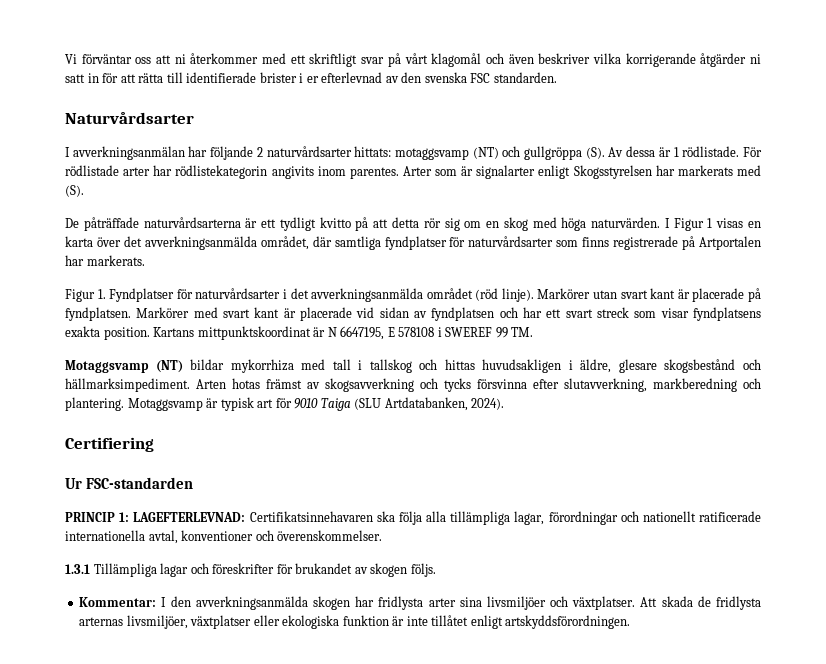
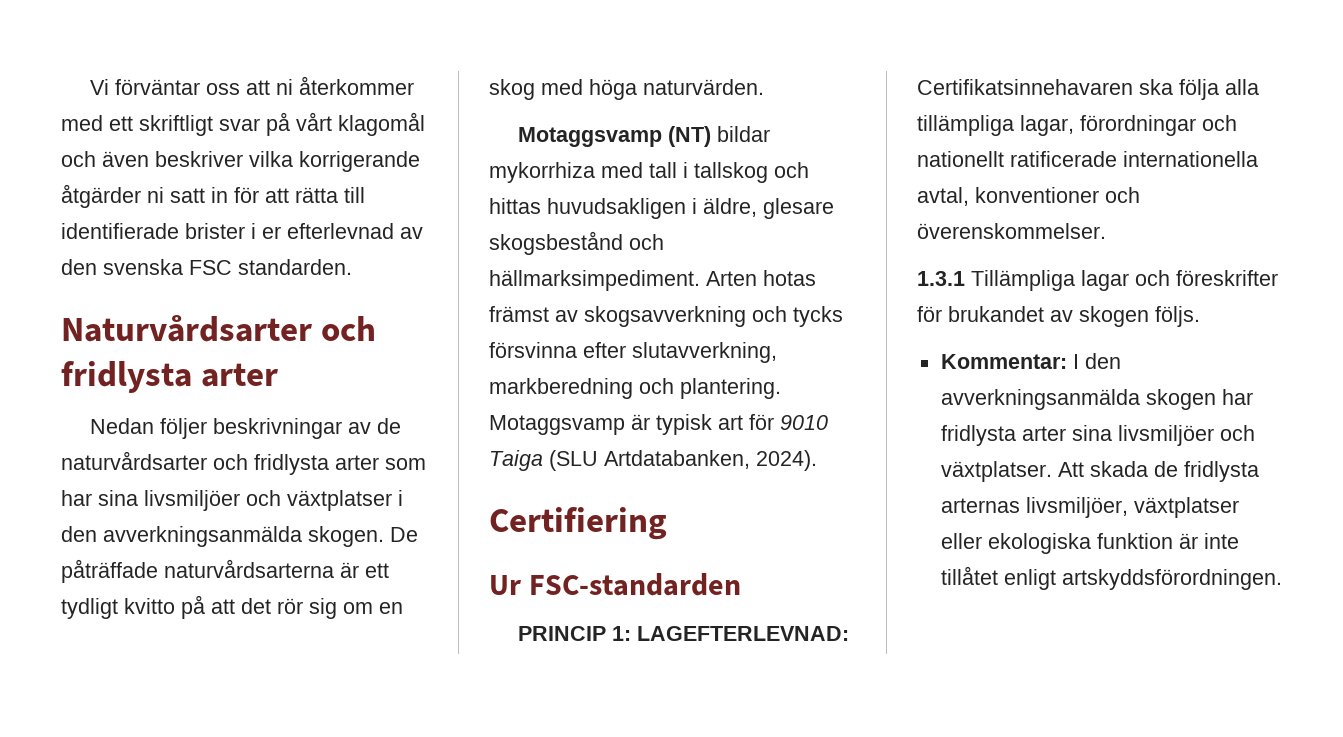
[65,146,763,160] [65,165,761,179] [65,185,84,197] // I avverkningsanmälan har följande 2 naturvårdsarter hittats: motaggsvamp (NT) och gullgröppa (S). Av dessa är 1 rödlistade. För rödlistade arter har rödlistekategorin angivits inom parentes. Arter som är signalarter enligt Skogsstyrelsen har markerats med (S). // -> [321,316,377,341] [61,361,279,393] [90,418,402,439] [61,451,426,475] [61,490,403,511] [61,526,384,547] och fridlysta arter // Nedan följer beskrivningar av de naturvårdsarter och fridlysta arter som har sina livsmiljöer och växtplatser i den avverkningsanmälda skogen.
[391,217,419,228] detta -> [241,598,271,614] det
[664,218,761,231] [65,236,762,250] [65,255,145,266] [65,288,762,302] [65,307,761,321] [65,326,534,340] I Figur 1 visas en karta över det avverkningsanmälda området, där samtliga fyndplatser för naturvårdsarter som finns registrerade på Artportalen har markerats. // Figur 1. Fyndplatser för naturvårdsarter i det avverkningsanmälda området (röd linje). Markörer utan svart kant är placerade på fyndplatsen. Markörer med svart kant är placerade vid sidan av fyndplatsen och har ett svart streck som visar fyndplatsens exakta position. Kartans mittpunktskoordinat är N 6647195, E 578108 i SWEREF 99 TM. -> (764, 87) none

